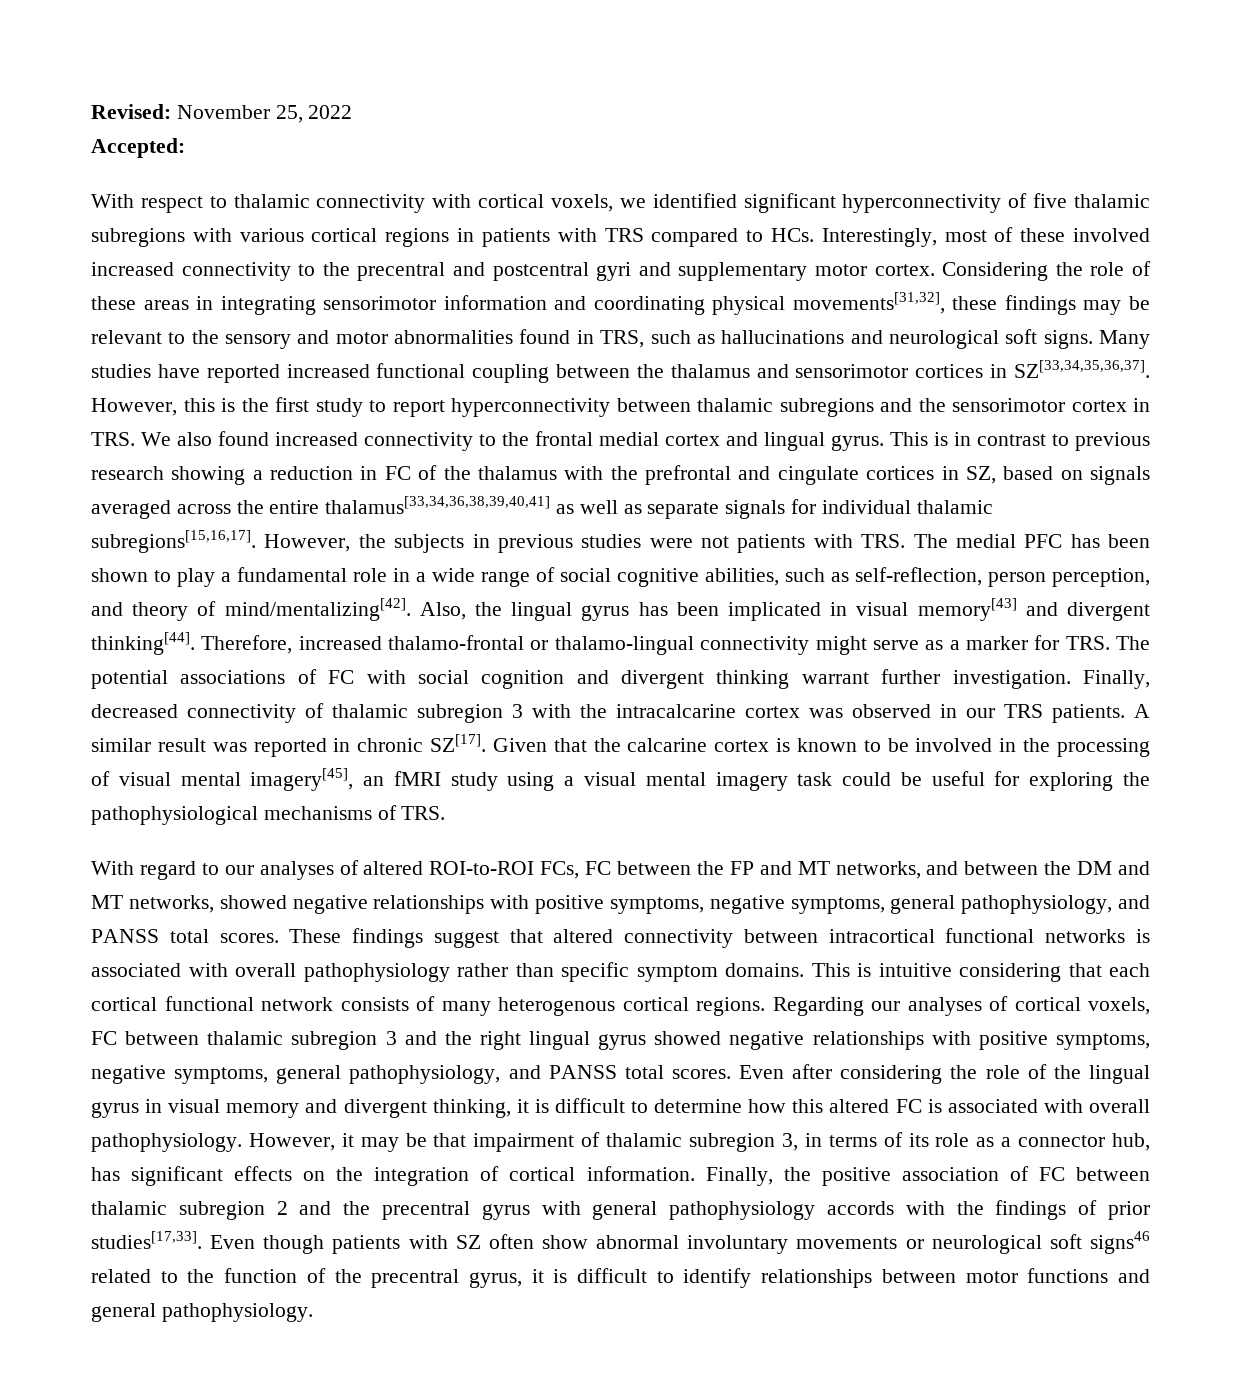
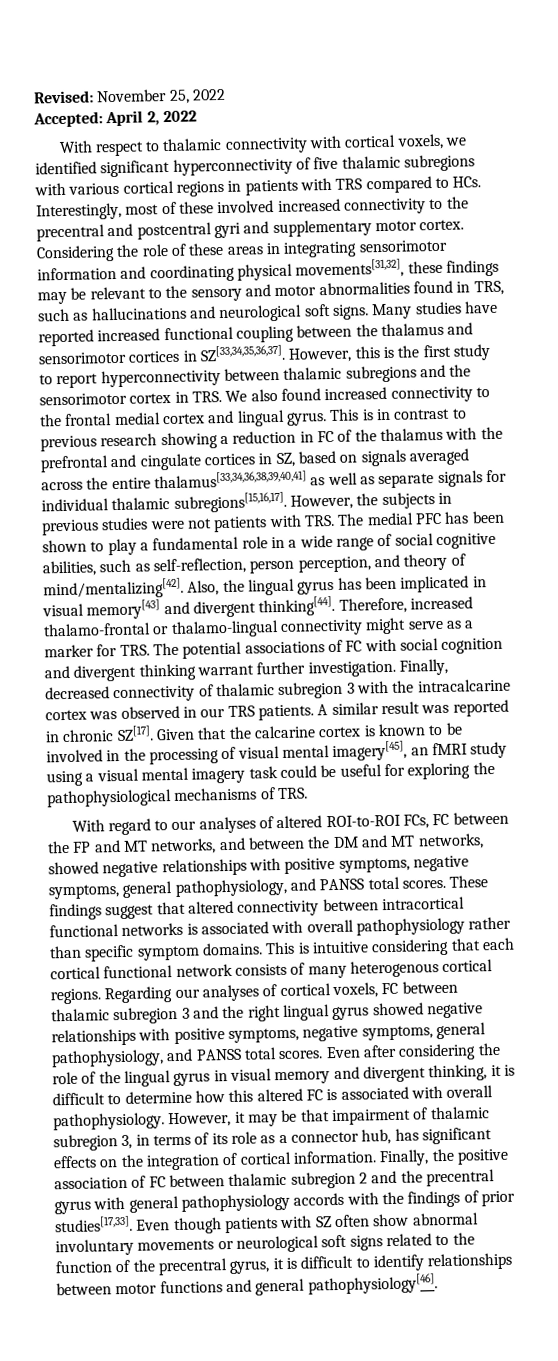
(185, 148) none -> [105,110,197,127] April 2, 2022
[1090,1231,1150,1254] signs46 -> [349,1235,383,1251] signs
[161,1303,313,1322] pathophysiology. -> [307,1273,438,1295] pathophysiology[46].

